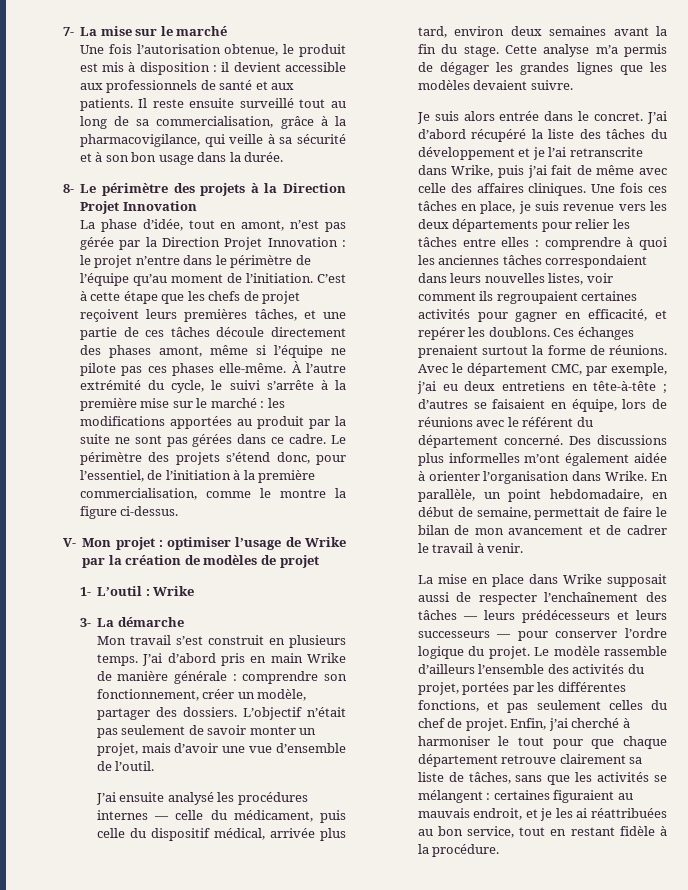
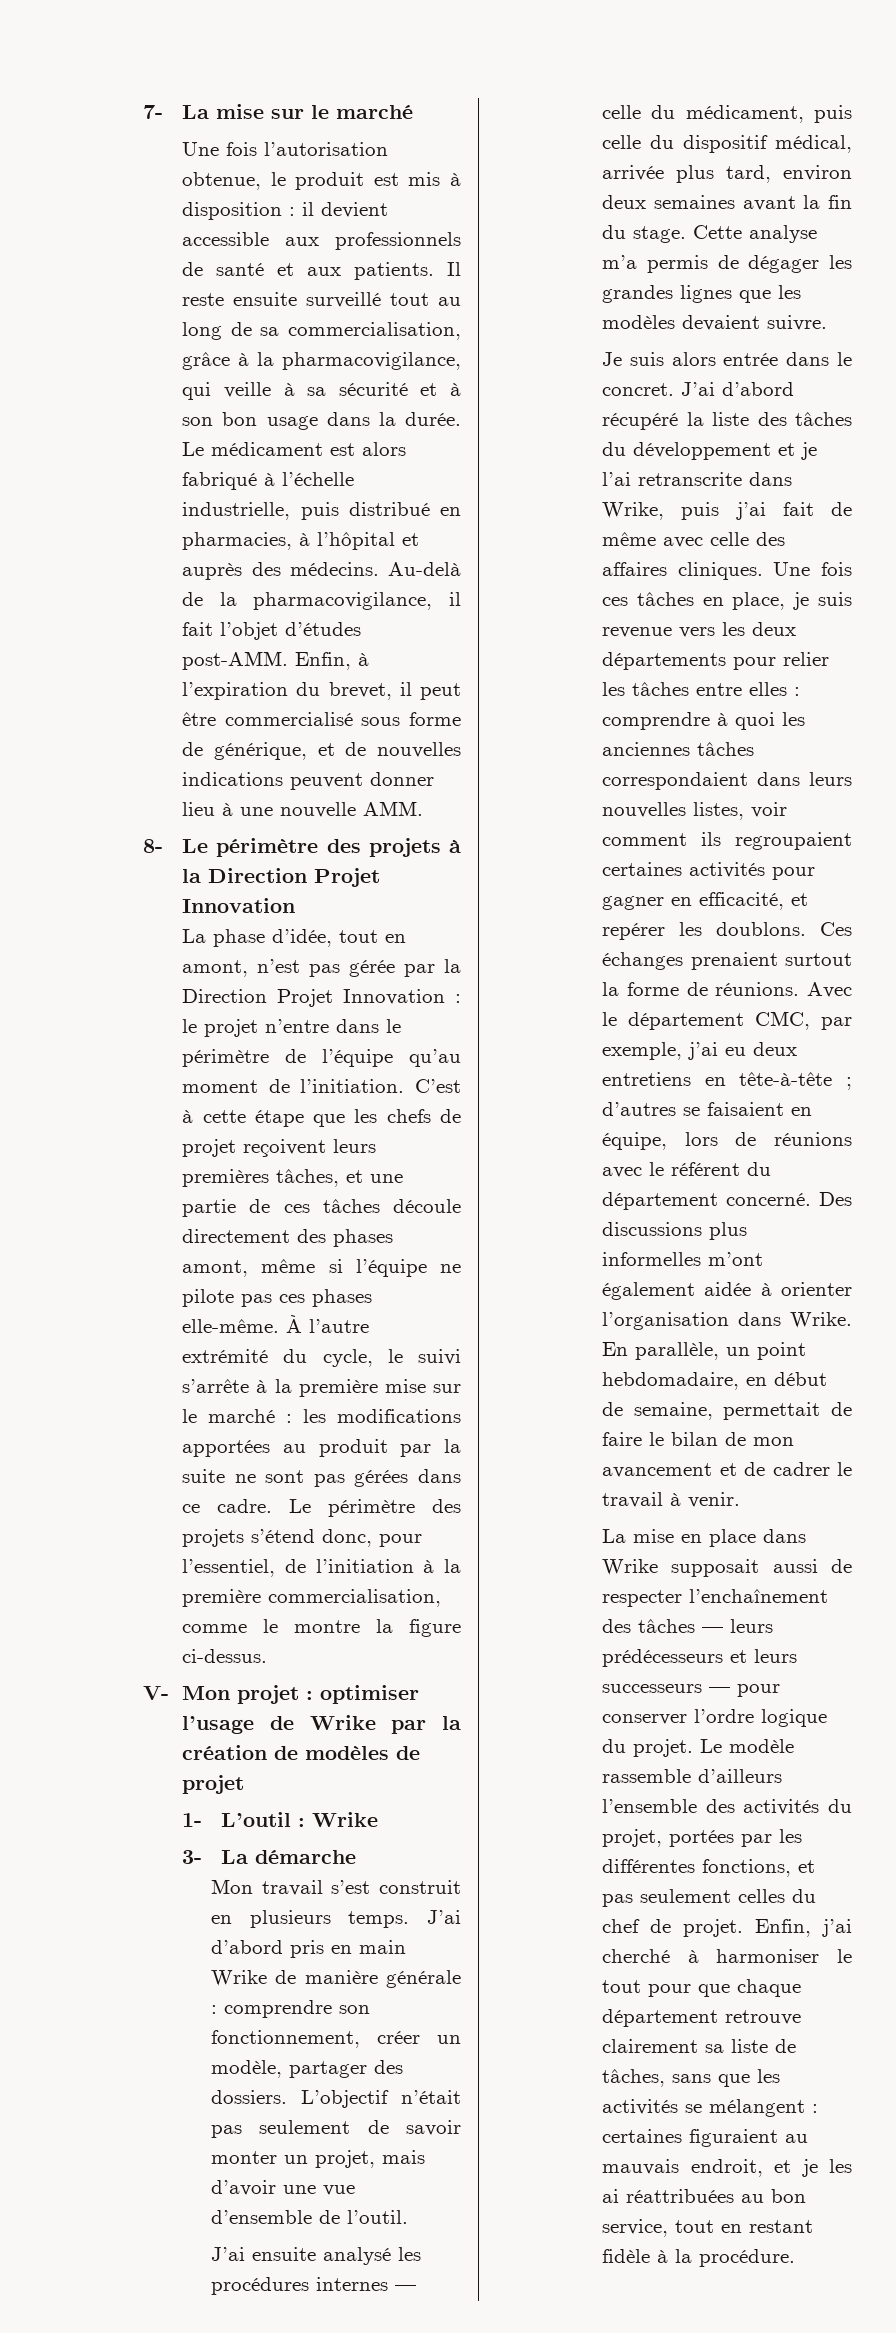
(284, 157) none -> [182,442,407,456] [182,472,355,490] [182,502,461,520] [182,532,420,550] [182,562,461,580] [182,592,461,610] [182,622,362,640] [182,651,370,670] [182,682,461,700] [182,712,461,726] [182,742,461,760] [182,772,435,790] [182,801,424,818] Le médicament est alors fabriqué à l’échelle industrielle, puis distribué en pharmacies, à l’hôpital et auprès des médecins. Au-delà de la pharmacovigilance, il fait l’objet d’études post-AMM. Enfin, à l’expiration du brevet, il peut être commercialisé sous forme de générique, et de nouvelles indications peuvent donner lieu à une nouvelle AMM.

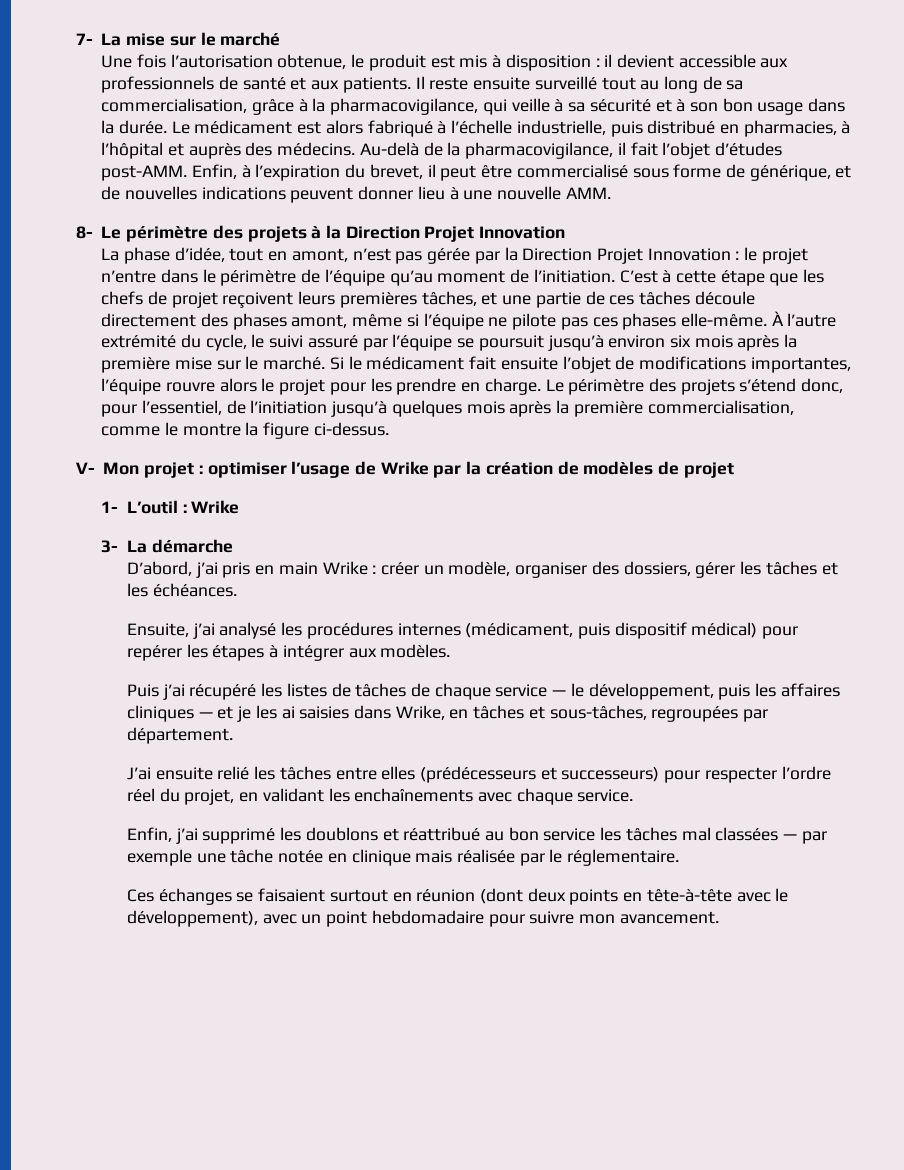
[182,1379,268,1393] s’arrête à -> [307,334,780,351] assuré par l’équipe se poursuit jusqu’à environ six mois après
[208,1409,461,1423] [182,1439,461,1457] [182,1469,461,1487] [182,1499,273,1513] marché : les modifications apportées au produit par la suite ne sont pas gérées dans ce cadre. -> [263,356,851,373] [101,378,541,395] marché. Si le médicament fait ensuite l’objet de modifications importantes, l’équipe rouvre alors le projet pour les prendre en charge.
[423,1560,435,1573] à -> [331,400,552,417] jusqu’à quelques mois après
[211,1879,461,1896] [211,1910,461,1928] [211,1940,407,1958] [211,1970,462,1988] [211,2000,371,2018] [211,2030,461,2048] [211,2060,404,2078] [211,2090,461,2108] [211,2120,461,2138] [211,2150,426,2168] [211,2180,356,2196] [211,2210,409,2224] [211,2247,422,2265] [211,2277,417,2295] [602,105,852,123] [602,135,852,153] [602,165,852,183] [602,195,852,211] [602,225,818,243] [602,255,852,273] [602,285,802,303] [602,315,828,331] [602,352,852,366] [602,382,795,396] [602,412,852,430] [602,442,818,460] [602,472,793,486] [602,502,852,520] [602,532,786,548] [602,562,852,580] [602,592,852,610] [602,622,797,638] [602,652,830,670] [602,682,801,696] [602,712,806,730] [602,742,755,756] [602,772,852,790] [602,802,788,820] [602,832,852,850] [602,862,816,880] [602,892,809,910] [602,922,852,940] [602,952,852,970] [602,982,852,998] [602,1011,852,1030] [602,1042,798,1060] [602,1072,852,1090] [602,1102,813,1116] [602,1132,852,1150] [602,1162,772,1178] [602,1192,852,1210] [602,1222,748,1240] [602,1252,764,1266] [602,1282,852,1300] [602,1312,852,1330] [602,1342,807,1360] [602,1372,828,1390] [602,1402,852,1420] [602,1432,795,1446] [602,1462,852,1478] [602,1492,741,1508] [602,1529,807,1547] [602,1559,852,1577] [602,1589,829,1607] [602,1619,774,1633] [602,1649,798,1667] [602,1684,781,1697] [602,1709,828,1727] [602,1739,795,1757] [602,1769,783,1783] [602,1799,852,1815] [602,1829,803,1847] [602,1859,816,1877] [602,1889,817,1907] [602,1919,852,1937] [602,1949,852,1963] [602,1979,802,1997] [602,2009,802,2027] [602,2039,797,2053] [602,2069,781,2087] [602,2099,819,2117] [602,2129,809,2147] [602,2159,852,2177] [602,2189,807,2203] [602,2219,814,2237] [602,2249,796,2267] Mon travail s’est construit en plusieurs temps. J’ai d’abord pris en main Wrike de manière générale : comprendre son fonctionnement, créer un modèle, partager des dossiers. L’objectif n’était pas seulement de savoir monter un projet, mais d’avoir une vue d’ensemble de l’outil. // J’ai ensuite analysé les procédures internes — celle du médicament, puis celle du dispositif médical, arrivée plus tard, environ deux semaines avant la fin du stage. Cette analyse m’a permis de dégager les grandes lignes que les modèles devaient suivre. // Je suis alors entrée dans le concret. J’ai d’abord récupéré la liste des tâches du développement et je l’ai retranscrite dans Wrike, puis j’ai fait de même avec celle des affaires cliniques. Une fois ces tâches en place, je suis revenue vers les deux départements pour relier les tâches entre elles : comprendre à quoi les anciennes tâches correspondaient dans leurs nouvelles listes, voir comment ils regroupaient certaines activités pour gagner en efficacité, et repérer les doublons. Ces échanges prenaient surtout la forme de réunions. Avec le département CMC, par exemple, j’ai eu deux entretiens en tête-à-tête ; d’autres se faisaient en équipe, lors de réunions avec le référent du département concerné. Des discussions plus informelles m’ont également aidée à orienter l’organisation dans Wrike. En parallèle, un point hebdomadaire, en début de semaine, permettait de faire le bilan de mon avancement et de cadrer le travail à venir. // La mise en place dans Wrike supposait aussi de respecter l’enchaînement des tâches — leurs prédécesseurs et leurs successeurs — pour conserver l’ordre logique du projet. Le modèle rassemble d’ailleurs l’ensemble des activités du projet, portées par les différentes fonctions, et pas seulement celles du chef de projet. Enfin, j’ai cherché à harmoniser le tout pour que chaque département retrouve clairement sa liste de tâches, sans que les activités se mélangent : certaines figuraient au mauvais endroit, et je les ai réattribuées au bon service, tout en restant fidèle à la procédure. -> [126,561,838,578] [126,583,237,597] [126,622,799,639] [126,644,451,661] [126,683,840,700] [126,705,769,722] [126,727,233,744] [126,766,831,783] [126,788,634,805] [126,827,827,844] [126,849,680,866] [126,888,789,905] [126,910,719,927] D’abord, j’ai pris en main Wrike : créer un modèle, organiser des dossiers, gérer les tâches et les échéances. // Ensuite, j’ai analysé les procédures internes (médicament, puis dispositif médical) pour repérer les étapes à intégrer aux modèles. // Puis j’ai récupéré les listes de tâches de chaque service — le développement, puis les affaires cliniques — et je les ai saisies dans Wrike, en tâches et sous-tâches, regroupées par département. // J’ai ensuite relié les tâches entre elles (prédécesseurs et successeurs) pour respecter l’ordre réel du projet, en validant les enchaînements avec chaque service. // Enfin, j’ai supprimé les doublons et réattribué au bon service les tâches mal classées — par exemple une tâche notée en clinique mais réalisée par le réglementaire. // Ces échanges se faisaient surtout en réunion (dont deux points en tête-à-tête avec le développement), avec un point hebdomadaire pour suivre mon avancement.

